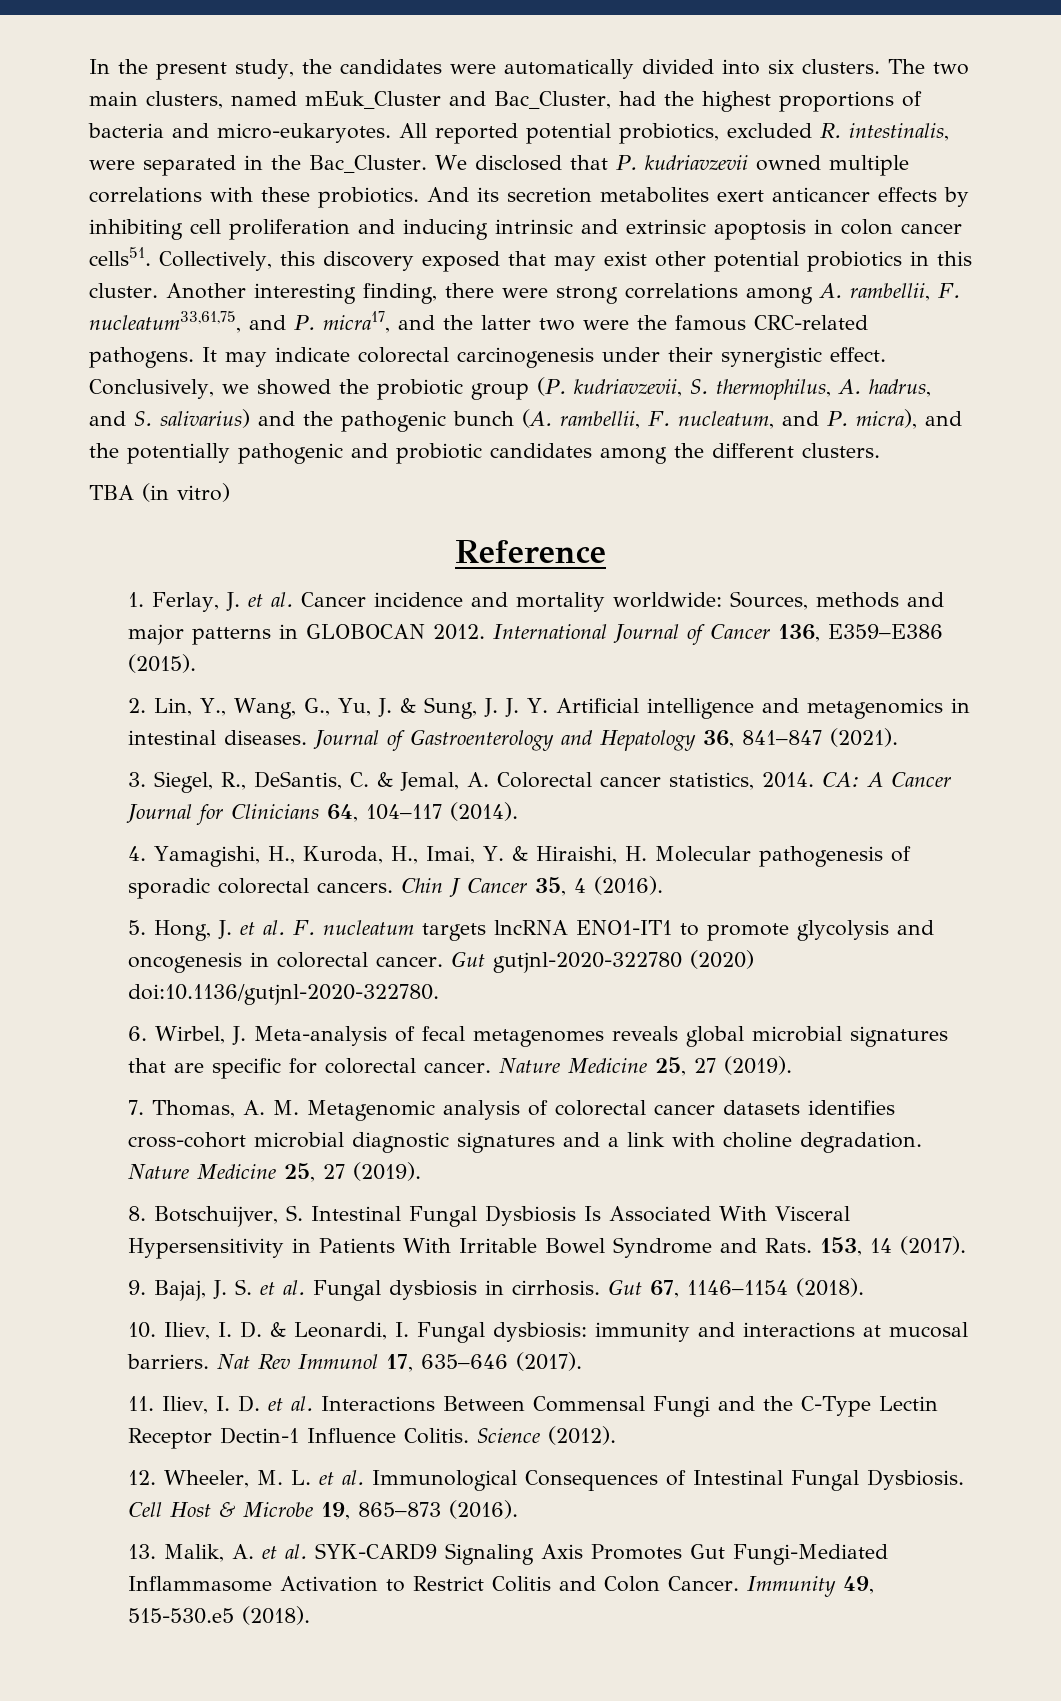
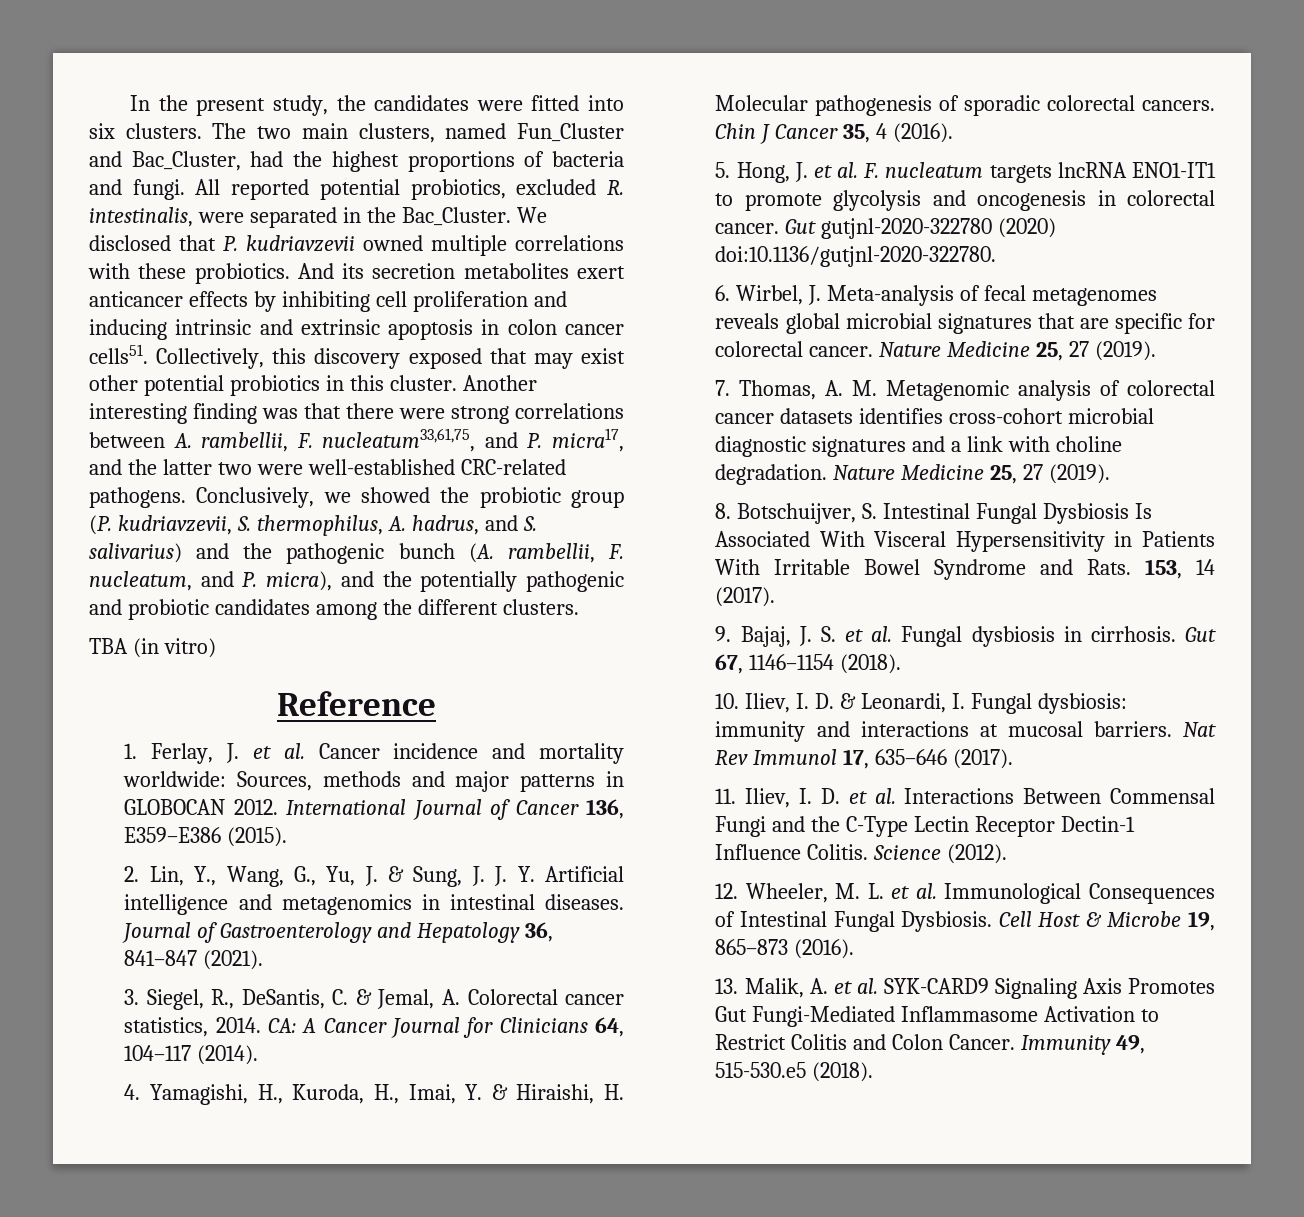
[503,59,714,79] automatically divided -> [531,95,580,111] fitted
[305,91,441,109] mEuk_Cluster -> [517,123,624,142] Fun_Cluster
[217,123,391,143] micro-eukaryotes. -> [132,179,185,200] fungi.
[362,283,437,304] finding, -> [193,403,341,424] finding was that
[745,287,813,304] among -> [89,432,165,448] between
[636,315,868,331] [89,347,886,368] the famous CRC-related pathogens. It may indicate colorectal carcinogenesis under their synergistic effect. -> [307,459,566,475] [89,487,186,508] well-established CRC-related pathogens.

